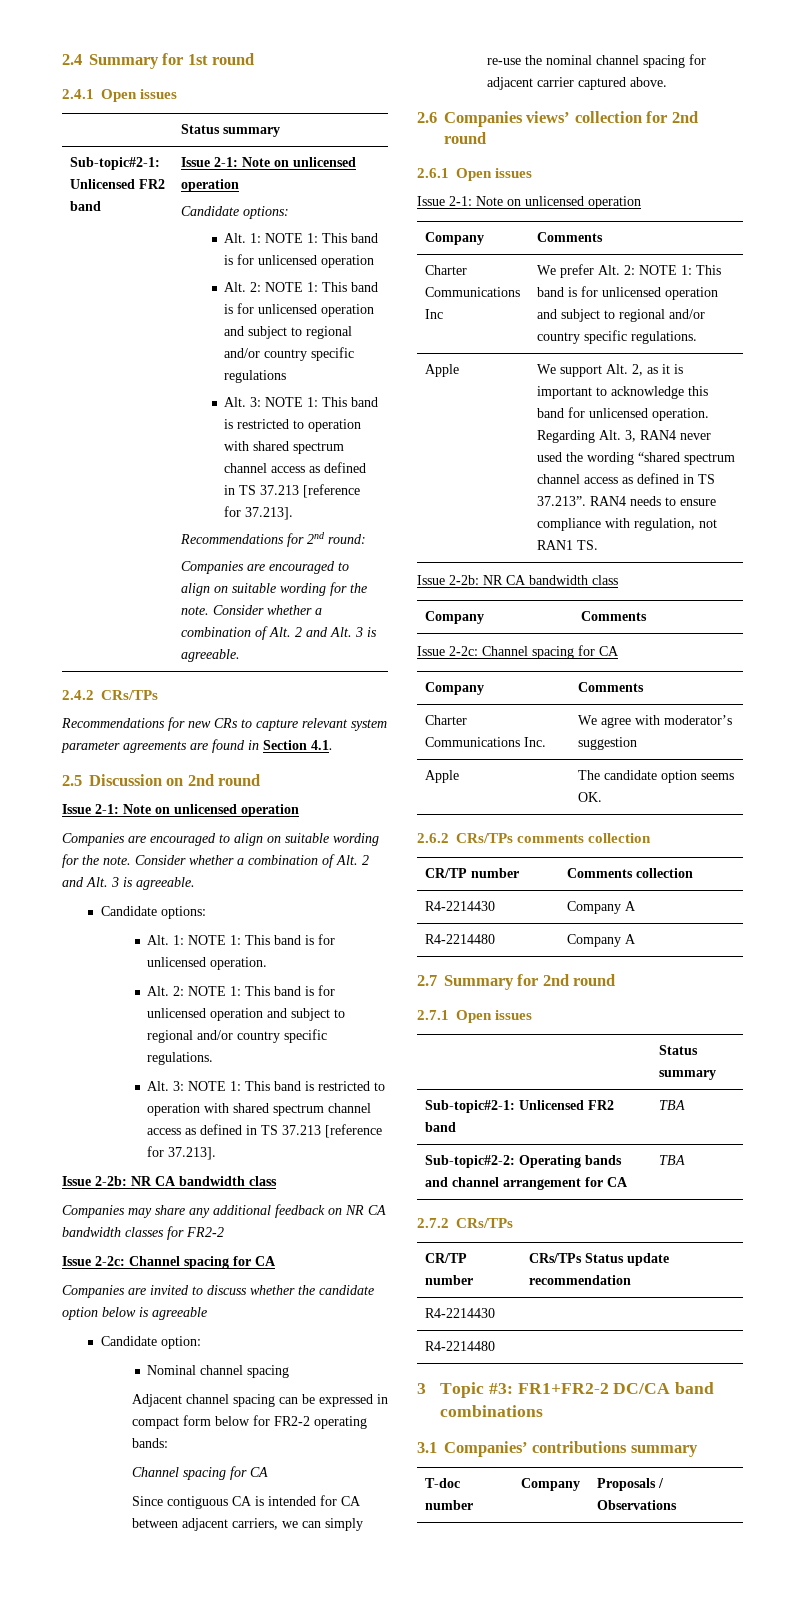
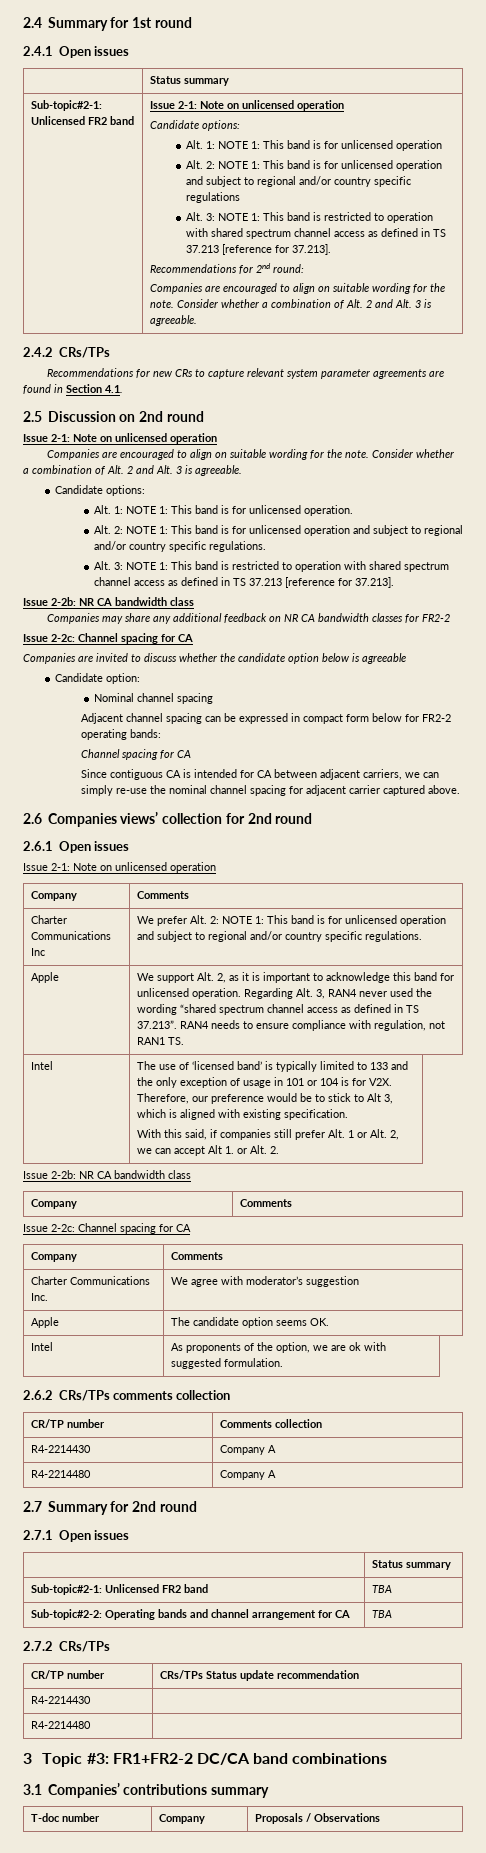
(598, 545) none -> [31,1061,54,1070] [137,1061,409,1072] [137,1077,393,1088] [137,1093,394,1104] [137,1109,349,1120] [137,1129,400,1140] [137,1145,280,1156] // Intel | The use of ‘licensed band’ is typically limited to 133 and the only exception of usage in 101 or 104 is for V2X. Therefore, our preference would be to stick to Alt 3, which is aligned with existing specification. // With this said, if companies still prefer Alt. 1 or Alt. 2, we can accept Alt 1. or Alt. 2.
(602, 797) none -> [31,1342,54,1351] [171,1342,387,1353] [171,1358,284,1369] // Intel | As proponents of the option, we are ok with suggested formulation.

